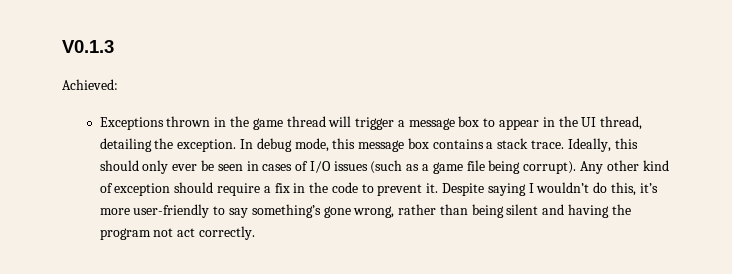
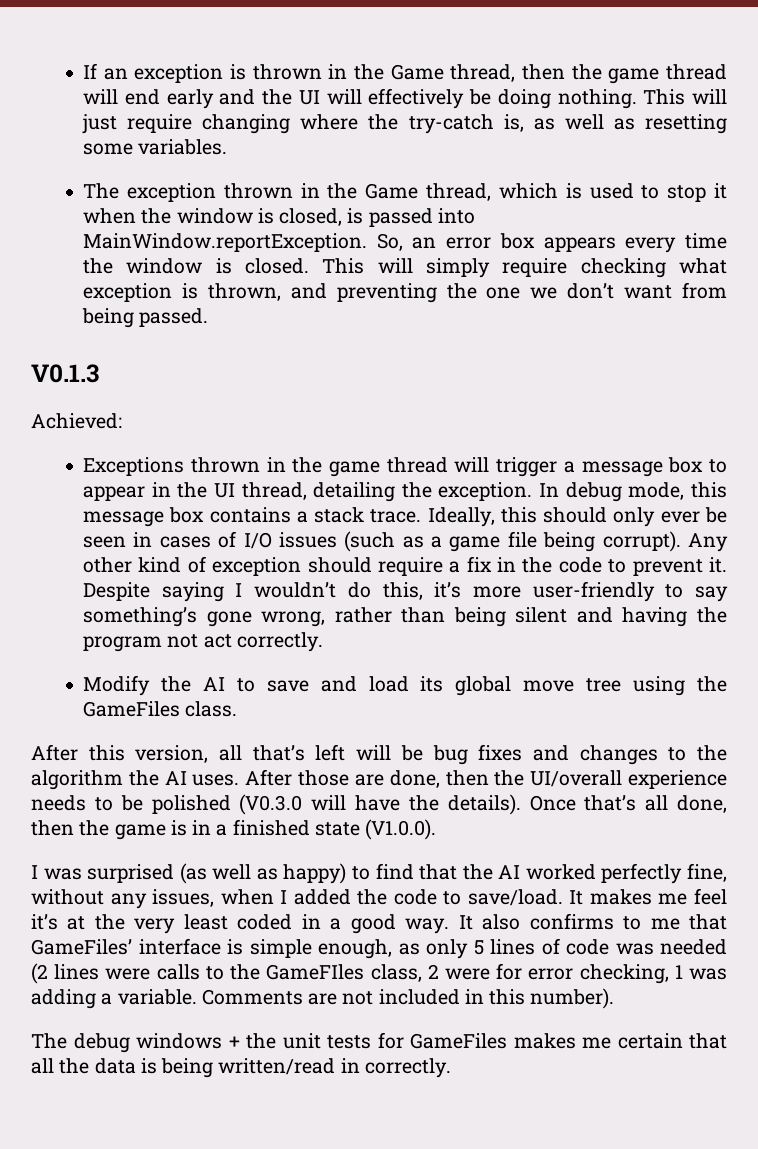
(62, 46) none -> [83,63,727,84] [83,88,727,109] [82,114,727,134] [83,139,228,155] [83,183,727,202] [83,208,475,227] [83,233,727,253] [83,258,728,278] [83,282,728,303] [82,308,209,328] If an exception is thrown in the Game thread, then the game thread will end early and the UI will effectively be doing nothing. This will just require changing where the try-catch is, as well as resetting some variables. // The exception thrown in the Game thread, which is used to stop it when the window is closed, is passed into MainWindow.reportException. So, an error box appears every time the window is closed. This will simply require checking what exception is thrown, and preventing the one we don’t want from being passed. //
(256, 233) none -> [83,675,727,696] [83,701,238,717] [31,744,727,765] [31,769,727,790] [31,794,727,815] [31,819,437,840] [31,863,727,884] [31,888,728,909] [31,913,727,934] [31,938,727,959] [31,963,727,984] [31,988,615,1009] [31,1032,727,1053] [31,1058,451,1078] // Modify the AI to save and load its global move tree using the GameFiles class. // After this version, all that’s left will be bug fixes and changes to the algorithm the AI uses. After those are done, then the UI/overall experience needs to be polished (V0.3.0 will have the details). Once that’s all done, then the game is in a finished state (V1.0.0). // I was surprised (as well as happy) to find that the AI worked perfectly fine, without any issues, when I added the code to save/load. It makes me feel it’s at the very least coded in a good way. It also confirms to me that GameFiles’ interface is simple enough, as only 5 lines of code was needed (2 lines were calls to the GameFIles class, 2 were for error checking, 1 was adding a variable. Comments are not included in this number). // The debug windows + the unit tests for GameFiles makes me certain that all the data is being written/read in correctly.

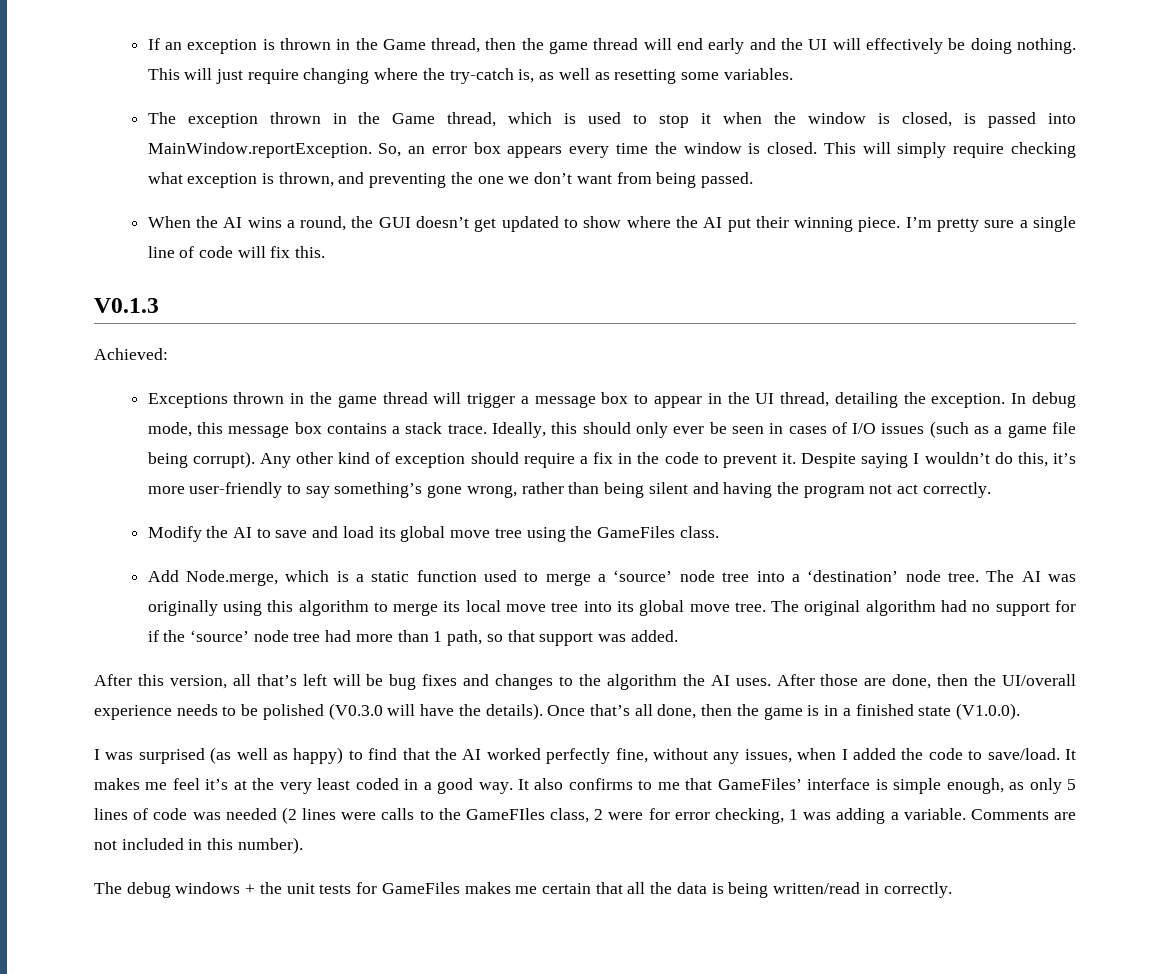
(209, 317) none -> [147,216,1077,232] [147,246,326,258] // When the AI wins a round, the GUI doesn’t get updated to show where the AI put their winning piece. I’m pretty sure a single line of code will fix this.
(238, 709) none -> [147,570,1076,586] [147,600,1076,616] [147,630,678,646] // Add Node.merge, which is a static function used to merge a ‘source’ node tree into a ‘destination’ node tree. The AI was originally using this algorithm to merge its local move tree into its global move tree. The original algorithm had no support for if the ‘source’ node tree had more than 1 path, so that support was added.

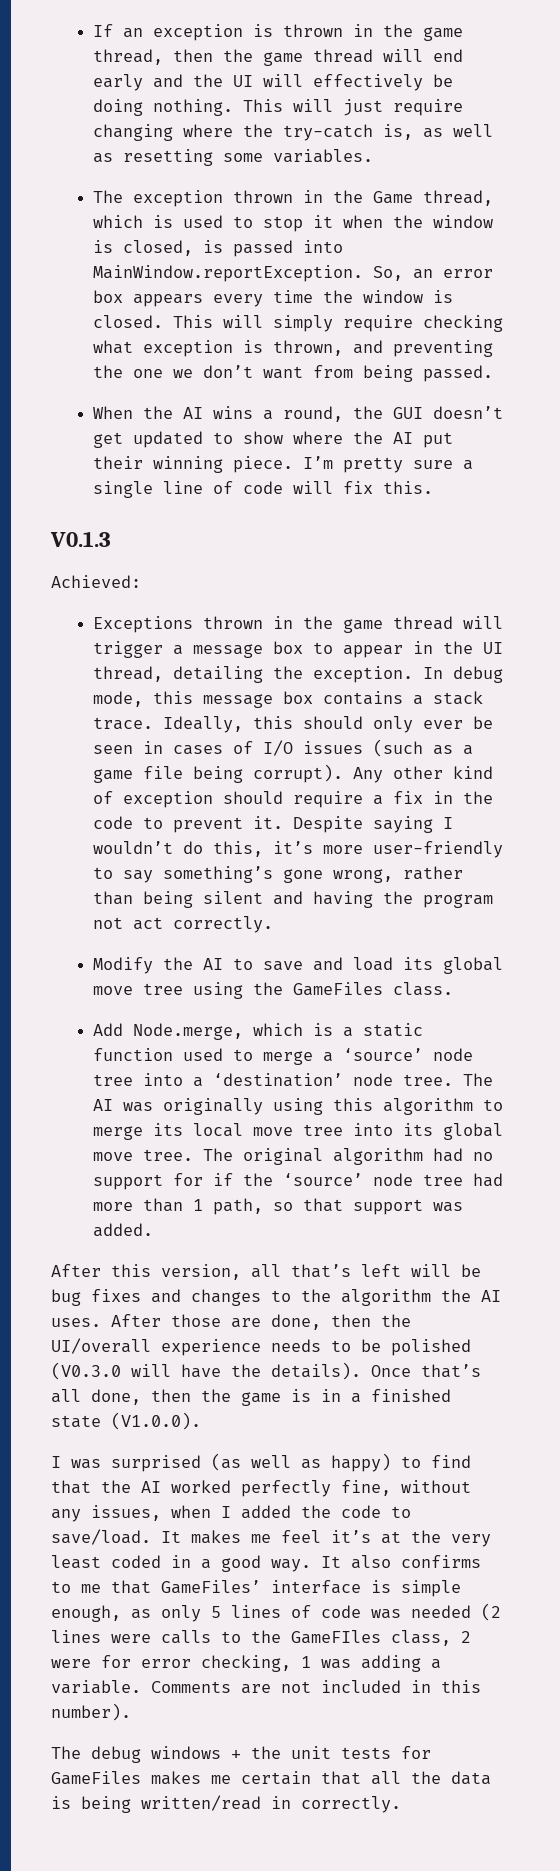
[382,39,426,50] Game -> [423,27,464,41] game

